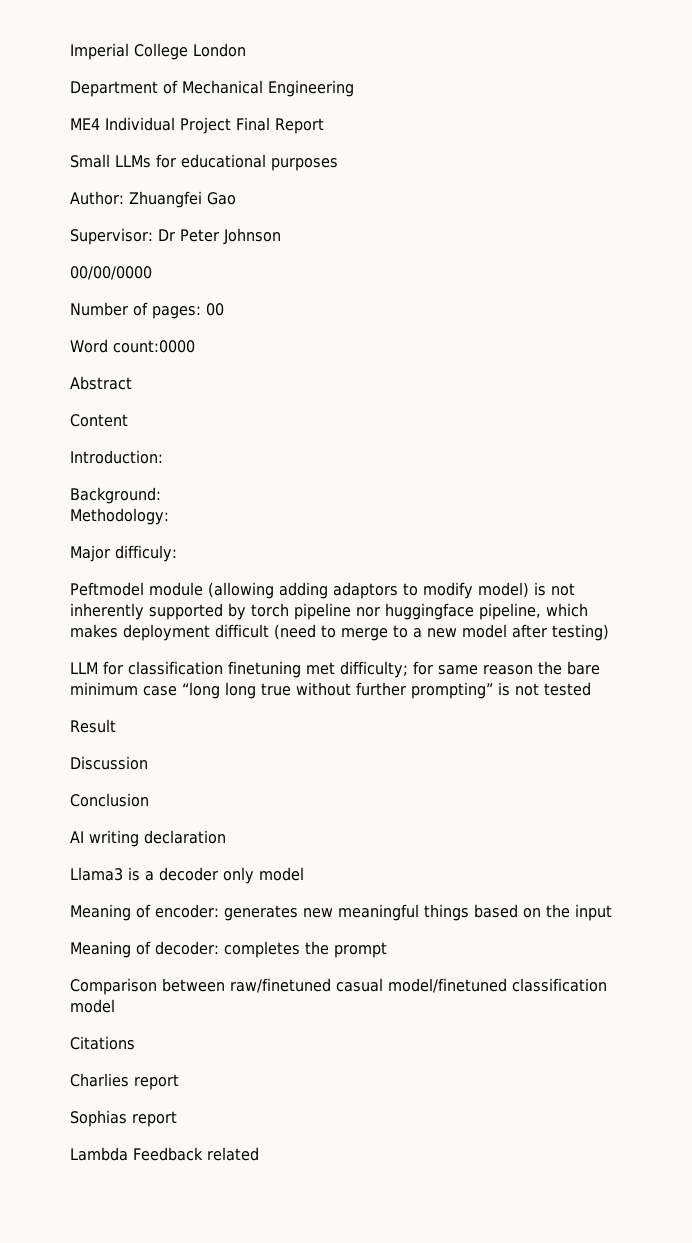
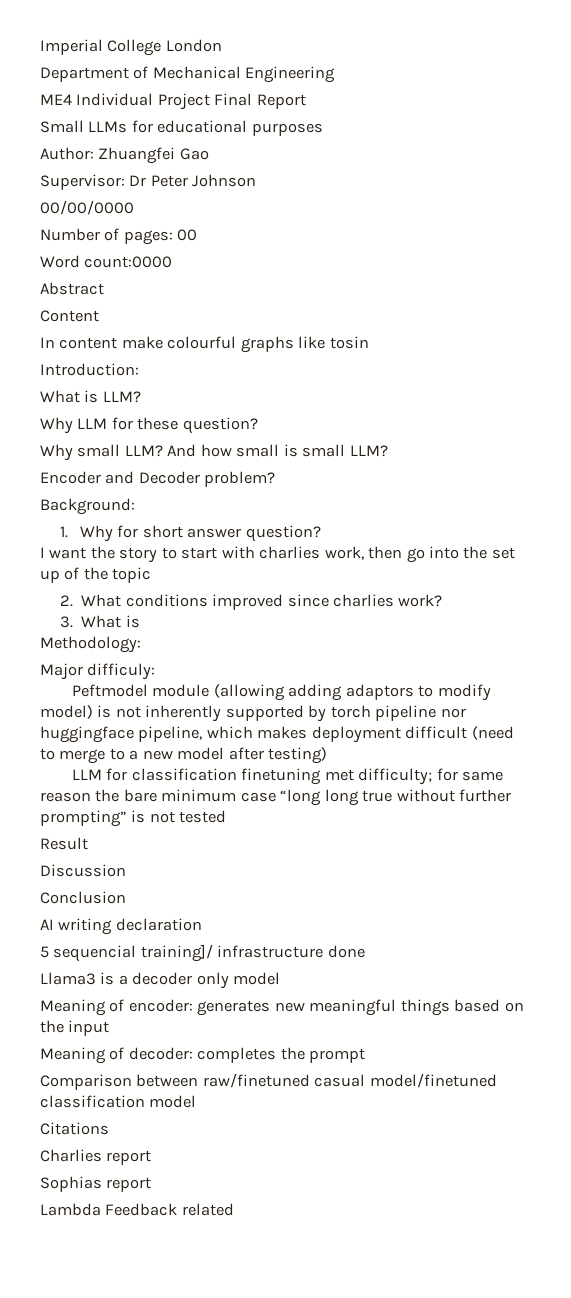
[70,450,163,464] [70,487,161,504] Introduction: // Background: -> [40,336,369,353] [40,363,139,376] [40,390,141,403] [40,417,258,434] [40,444,388,461] [40,471,276,487] [40,498,135,515] [59,525,321,542] [40,546,515,563] [40,567,152,583] [59,594,443,610] [59,615,140,628] In content make colourful graphs like tosin // Introduction: // What is LLM? // Why LLM for these question? // Why small LLM? And how small is small LLM? // Encoder and Decoder problem? // Background: // 1. Why for short answer question? // I want the story to start with charlies work, then go into the set up of the topic // 2. What conditions improved since charlies work? // 3. What is
(226, 837) none -> [40,944,365,962] // 5 sequencial training]/ infrastructure done

